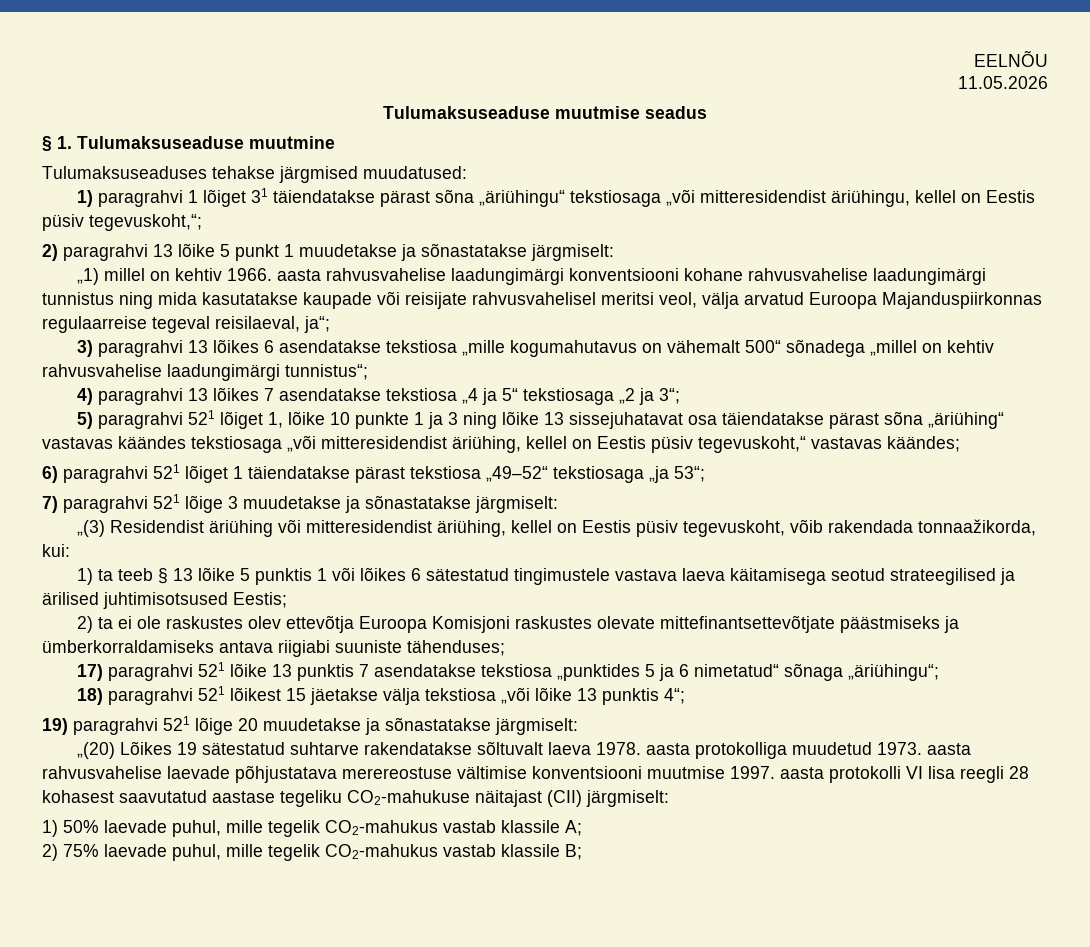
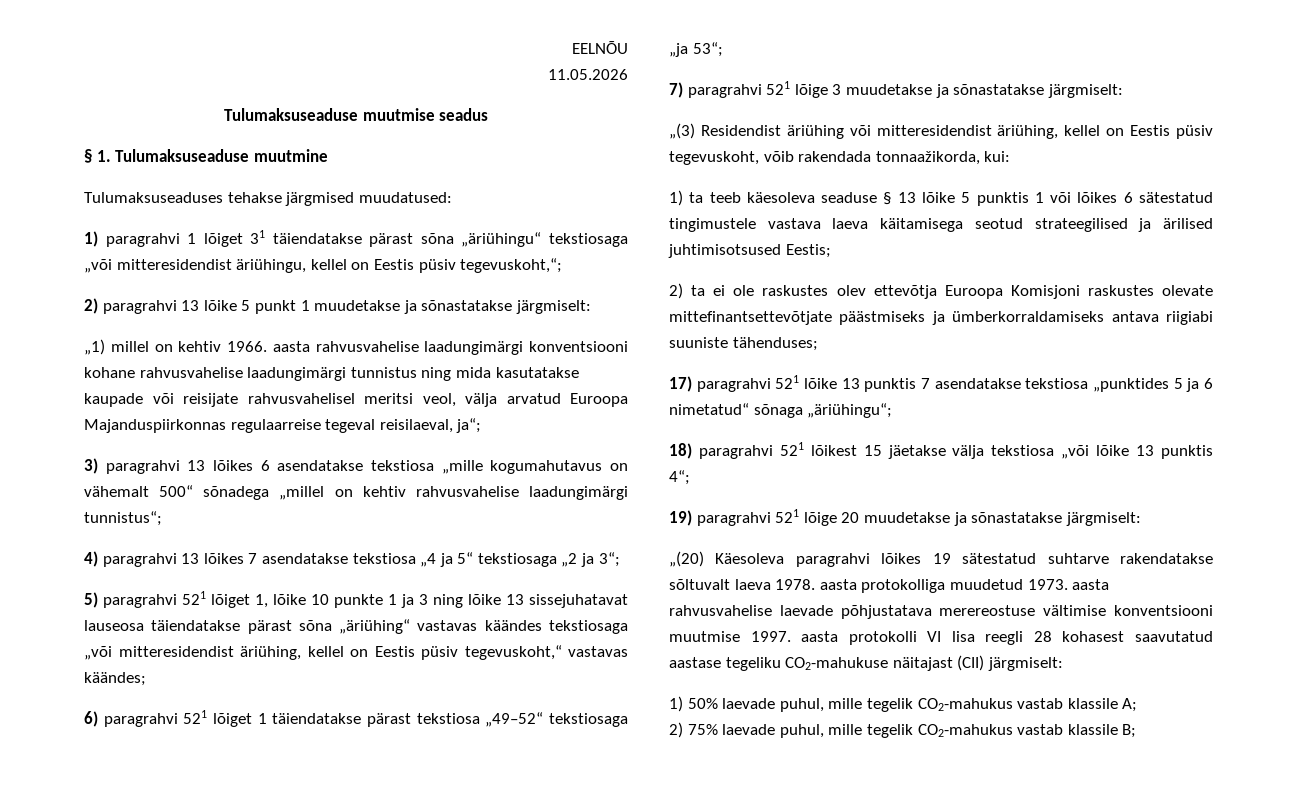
[688,415,718,425] osa -> [84,620,144,631] lauseosa
(154, 574) none -> [746,192,878,203] käesoleva seaduse
[120,741,173,755] Lõikes -> [715,553,922,567] Käesoleva paragrahvi lõikes

